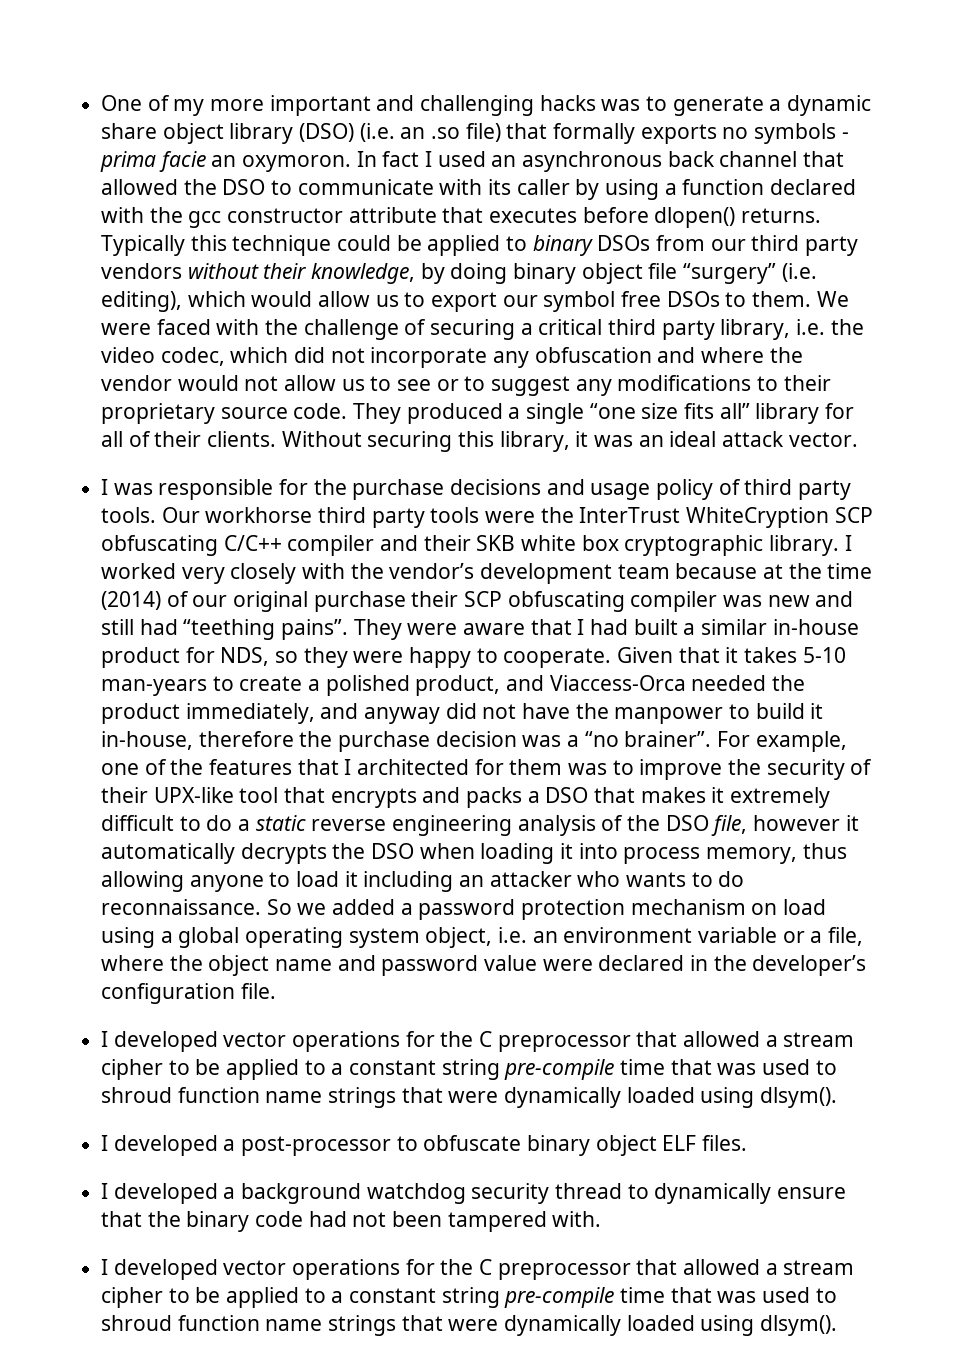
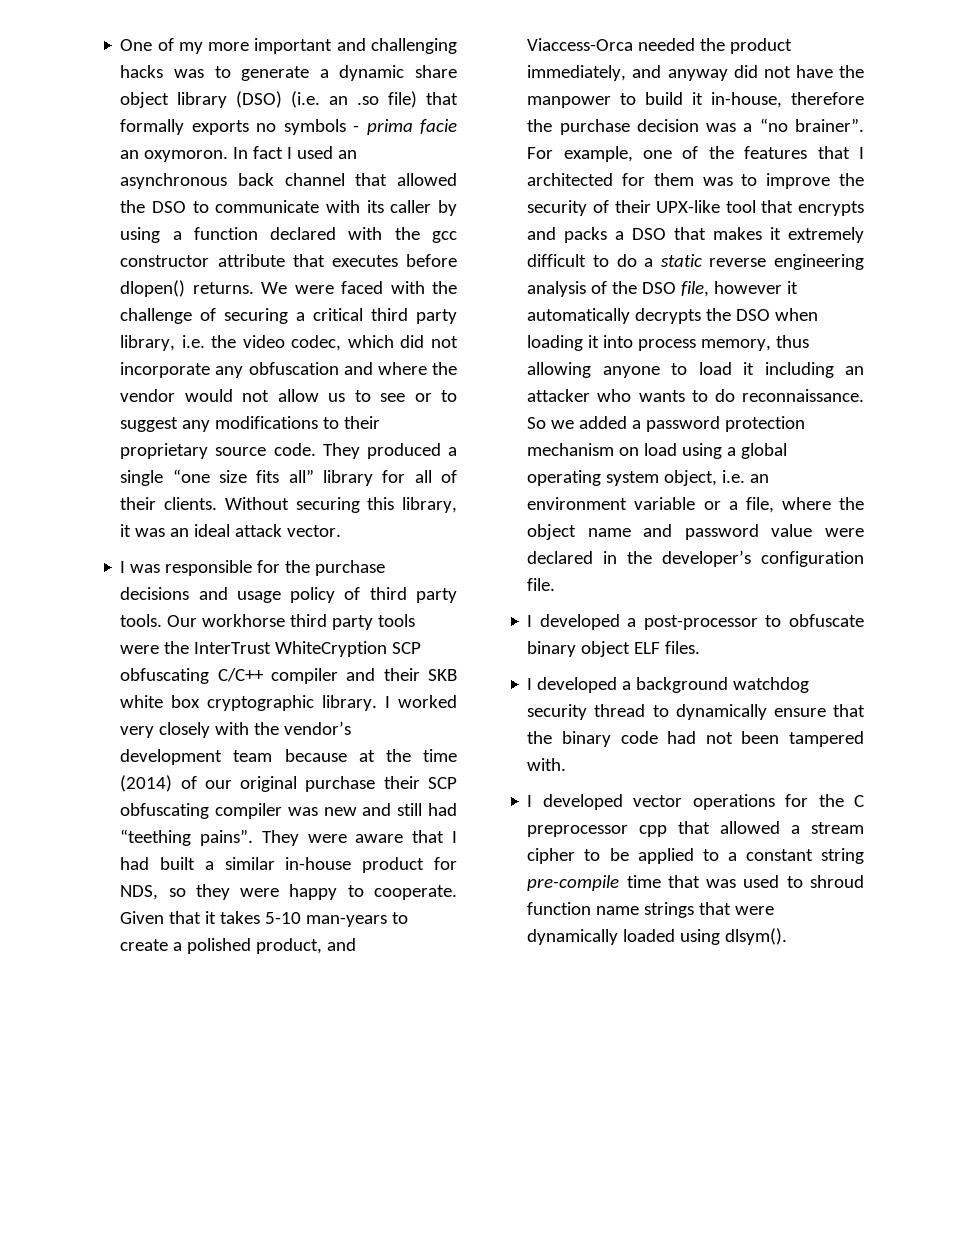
[101,235,859,256] [101,263,817,284] [101,291,812,312] Typically this technique could be applied to binary DSOs from our third party vendors without their knowledge, by doing binary object file “surgery” (i.e. editing), which would allow us to export our symbol free DSOs to them. -> (254, 288) none
[101,1031,855,1052] [101,1059,837,1080] [101,1087,838,1108] // I developed vector operations for the C preprocessor that allowed a stream cipher to be applied to a constant string pre-compile time that was used to shroud function name strings that were dynamically loaded using dlsym(). -> (556, 584) none
(631, 1271) none -> [639,825,668,837] cpp

